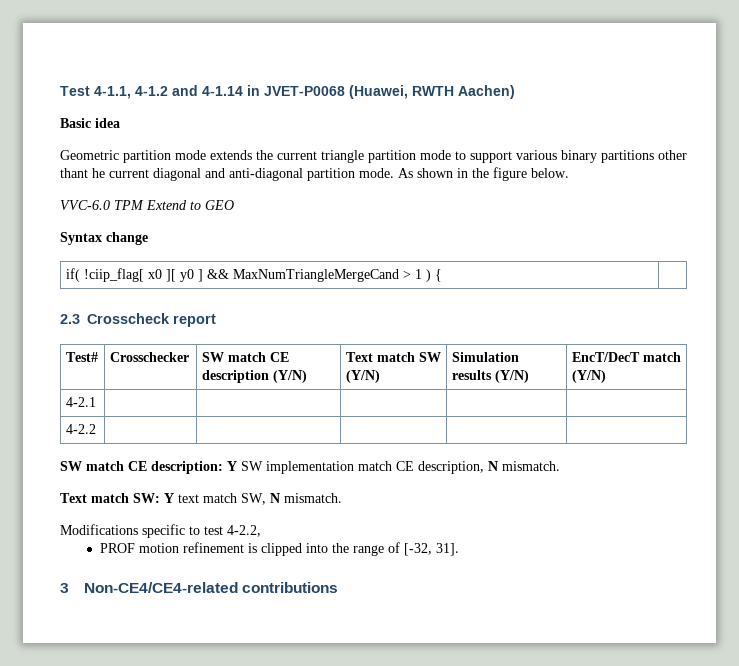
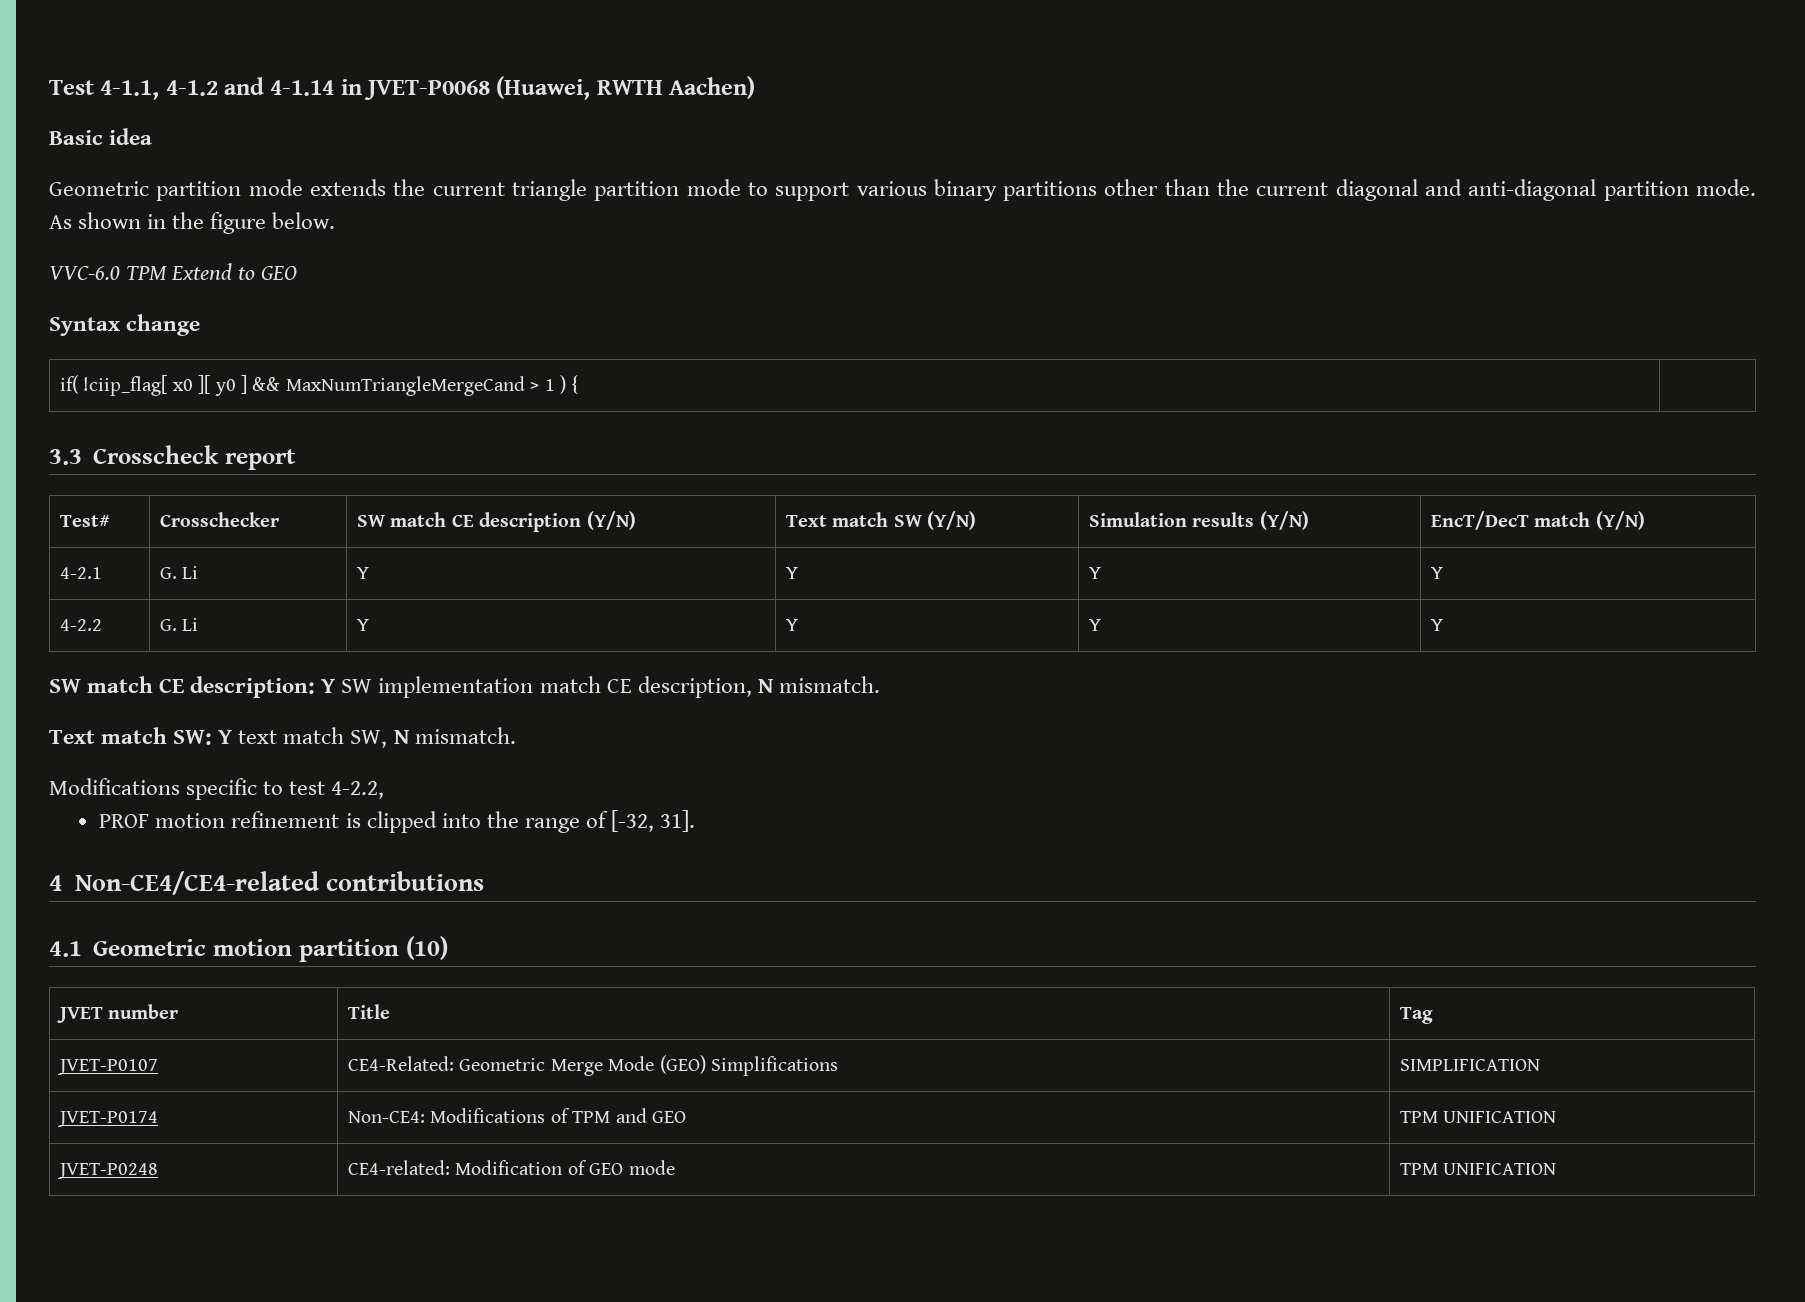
[60,168,105,178] thant he -> [1164,179,1250,196] than the
[60,314,80,324] 2.3 -> [49,449,82,465] 3.3
[65,424,96,434] | | | | // 4-2.2 | | | | | -> [159,566,199,579] [356,567,369,579] [785,567,798,579] [1088,567,1101,579] [1430,567,1443,579] [59,619,102,631] [159,618,199,631] [356,619,369,631] [785,619,798,631] [1088,619,1101,631] [1430,619,1443,631] G. Li | Y | Y | Y | Y // 4-2.2 | G. Li | Y | Y | Y | Y
[60,583,69,593] 3 -> [49,875,62,891] 4
(339, 587) none -> [49,936,448,962] [56,1004,179,1023] [347,1004,390,1019] [1399,1007,1433,1024] [56,1059,158,1075] [347,1055,838,1076] [1399,1059,1540,1071] [56,1111,158,1127] [347,1108,686,1123] [1399,1111,1557,1123] [56,1163,158,1179] [347,1160,675,1175] [1399,1163,1557,1175] // 4.1 Geometric motion partition (10) // JVET number | Title | Tag // JVET-P0107 | CE4-Related: Geometric Merge Mode (GEO) Simplifications | SIMPLIFICATION // JVET-P0174 | Non-CE4: Modifications of TPM and GEO | TPM UNIFICATION // JVET-P0248 | CE4-related: Modification of GEO mode | TPM UNIFICATION

